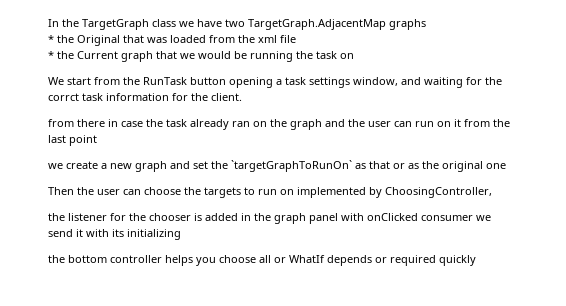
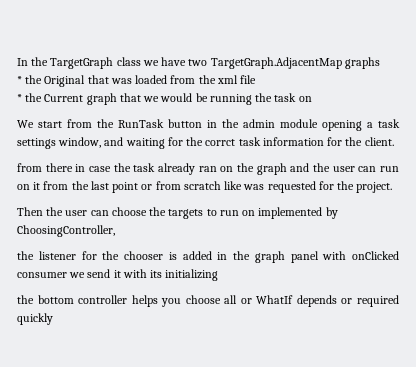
(226, 81) none -> [207,119,318,128] in the admin module
[48,160,506,172] // we create a new graph and set the `targetGraphToRunOn` as that or as the original one -> [141,181,393,193] or from scratch like was requested for the project.

